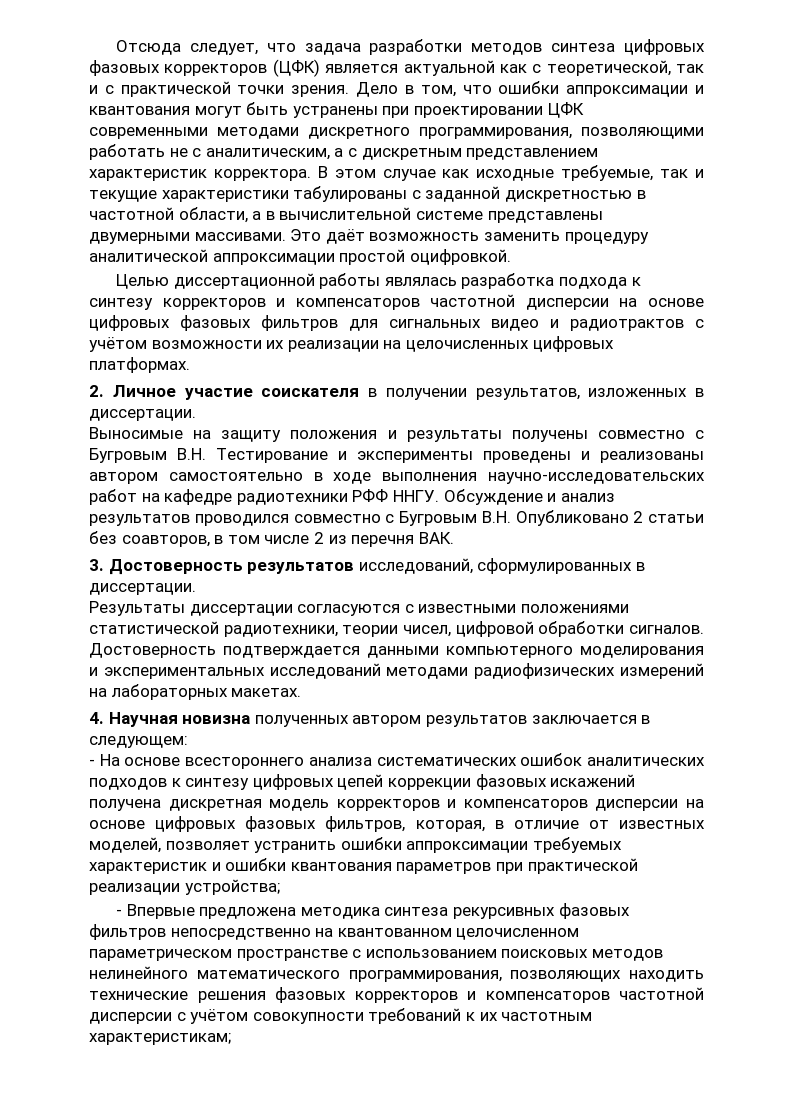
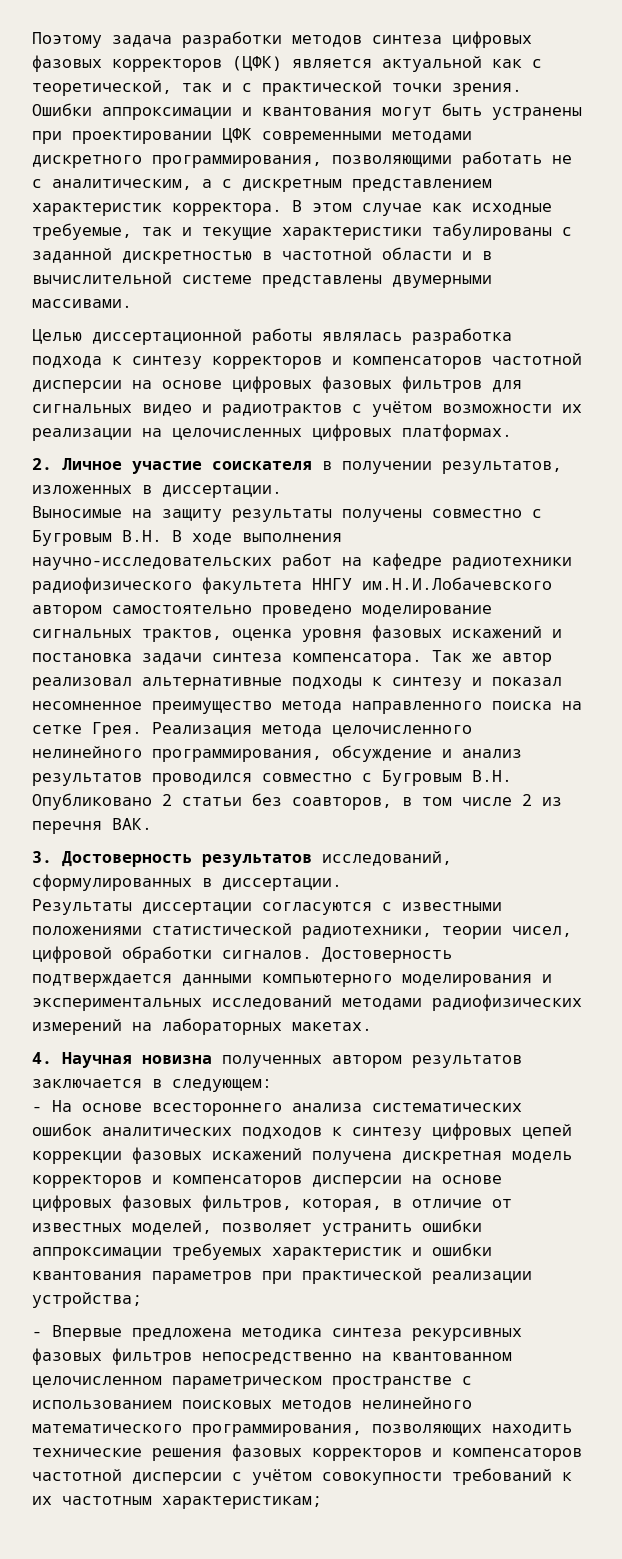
[115,40,296,55] Отсюда следует, что -> [32,32,102,48] Поэтому
[356,81,560,97] Дело в том, что ошибки -> [32,103,92,116] Ошибки
[178,207,262,223] области, а -> [382,247,472,260] области и
[290,229,649,244] [89,249,511,265] Это даёт возможность заменить процедуру аналитической аппроксимации простой оцифровкой. -> (132, 303) none
[290,430,397,439] положения и -> (222, 515) none
[216,448,704,463] [89,472,323,484] Тестирование и эксперименты проведены и реализованы автором самостоятельно в -> [172,530,182,542] В
[352,489,543,505] РФФ ННГУ. Обсуждение -> [32,577,552,594] [32,605,492,618] [32,625,562,642] [32,650,552,666] [32,677,562,690] [32,701,582,714] [32,722,472,738] [32,745,432,762] радиофизического факультета ННГУ им.Н.И.Лобачевского автором самостоятельно проведено моделирование сигнальных трактов, оценка уровня фазовых искажений и постановка задачи синтеза компенсатора. Так же автор реализовал альтернативные подходы к синтезу и показал несомненное преимущество метода направленного поиска на сетке Грея. Реализация метода целочисленного нелинейного программирования, обсуждение

